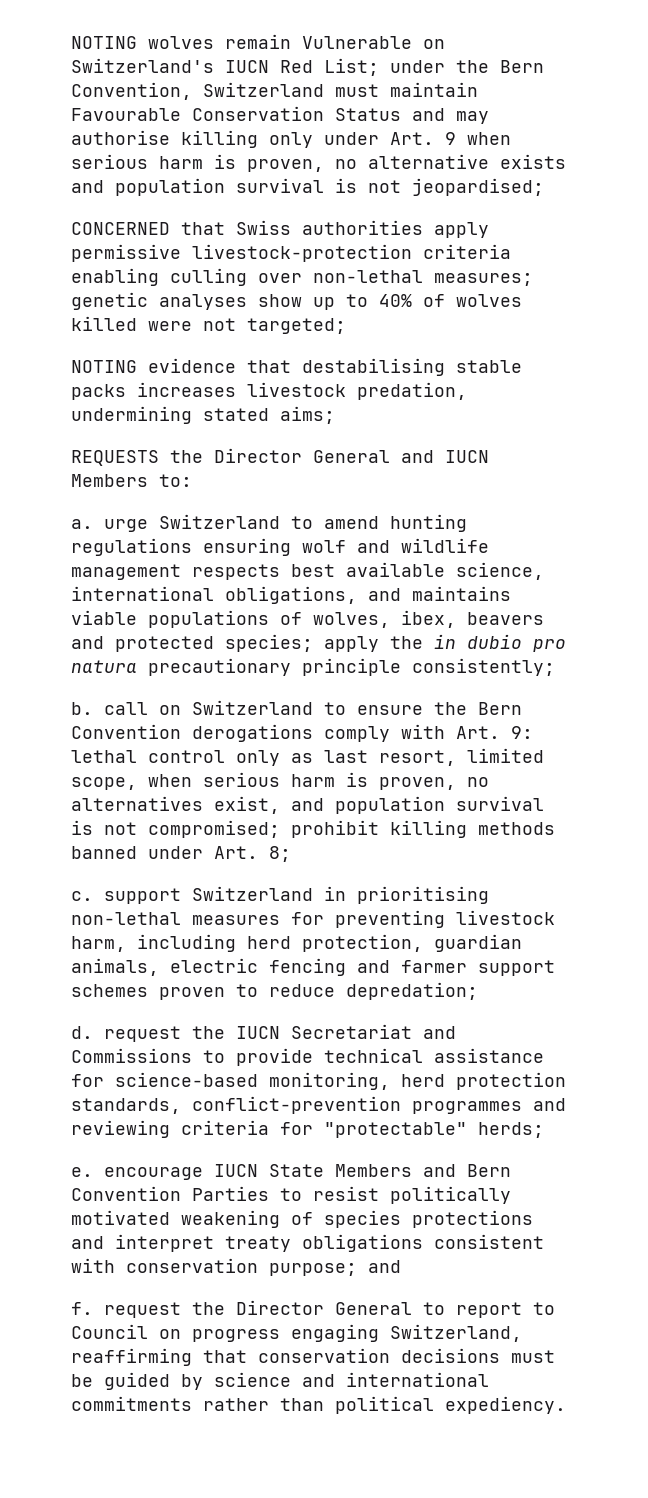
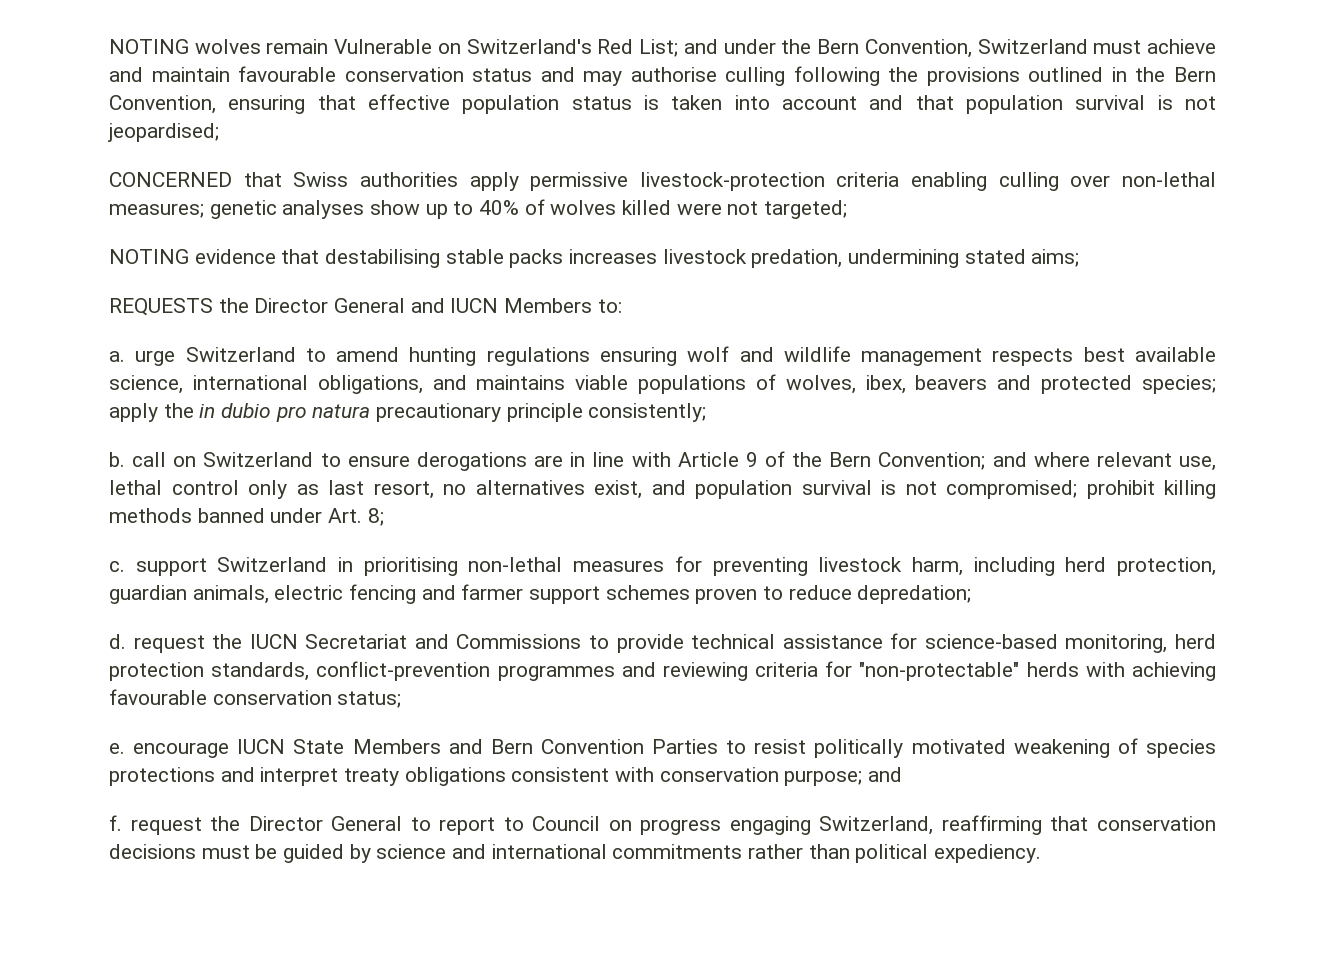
[225,60,269,73] IUCN -> (592, 46) none
(379, 67) none -> [683,39,718,54] and
[390,82,478,97] [71,106,489,124] [71,130,511,148] [71,154,566,172] [71,180,104,193] maintain Favourable Conservation Status and may authorise killing only under Art. 9 when serious harm is proven, no alternative exists and -> [1147,39,1217,54] [109,66,1216,86] [109,94,954,114] achieve and maintain favourable conservation status and may authorise culling following the provisions outlined in the Bern Convention, ensuring that effective population status is taken into account and that
[434,702,522,715] [71,724,533,742] the Bern Convention derogations comply with Art. 9: -> [416,451,1216,471] derogations are in line with Article 9 of the Bern Convention; and where relevant use,
[467,748,544,763] [71,772,456,790] limited scope, when serious harm is proven, -> (434, 490) none
[324,1122,544,1138] "protectable" herds; -> [859,662,1217,681] [109,689,402,708] "non-protectable" herds with achieving favourable conservation status;

